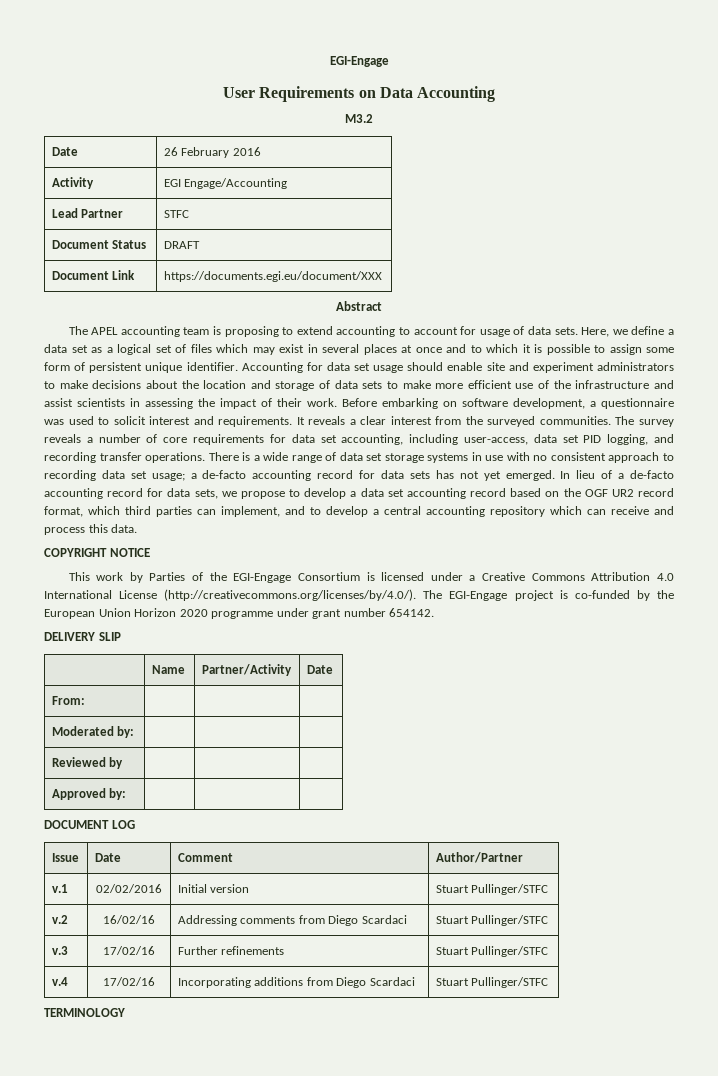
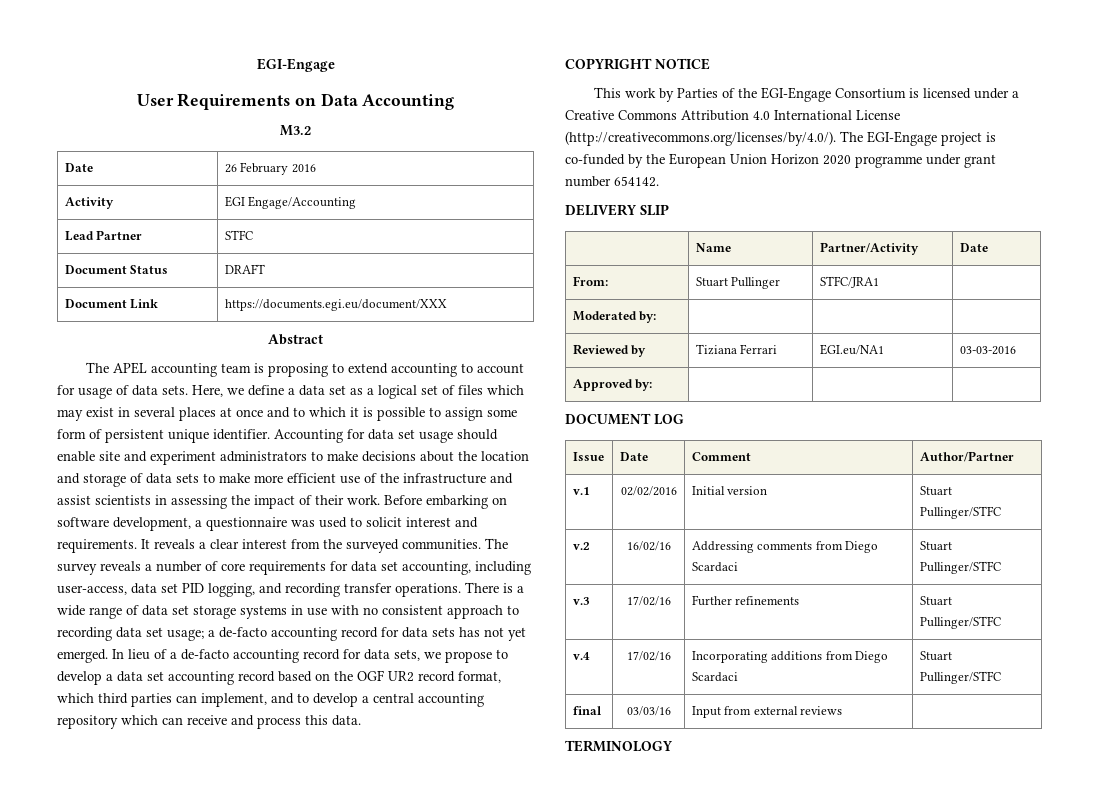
(85, 700) | -> [695,277,781,289] [819,276,879,288] Stuart Pullinger | STFC/JRA1
(124, 763) | | -> [695,344,778,355] [819,344,884,355] [959,346,1016,355] Tiziana Ferrari | EGI.eu/NA1 | 03-03-2016
(549, 982) none -> [572,706,602,715] [626,706,671,716] [691,706,843,718] // final | 03/03/16 | Input from external reviews |

